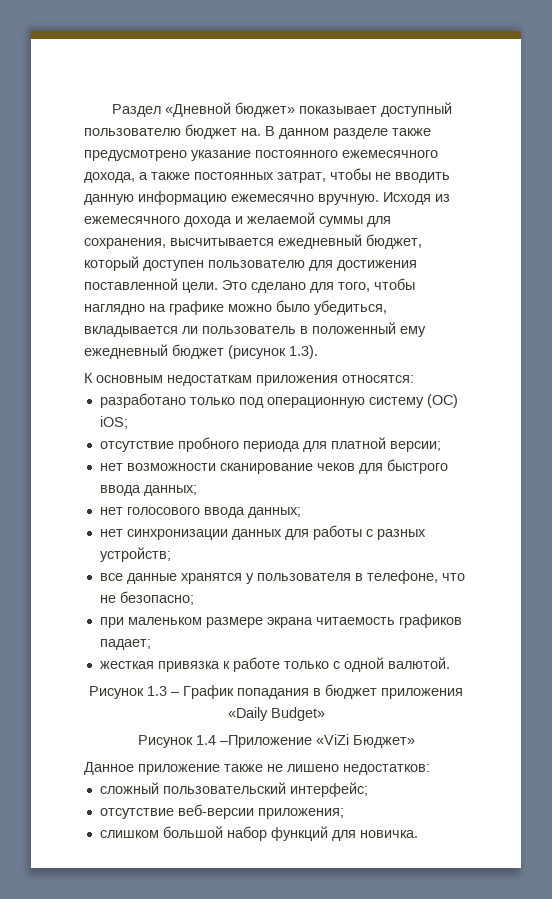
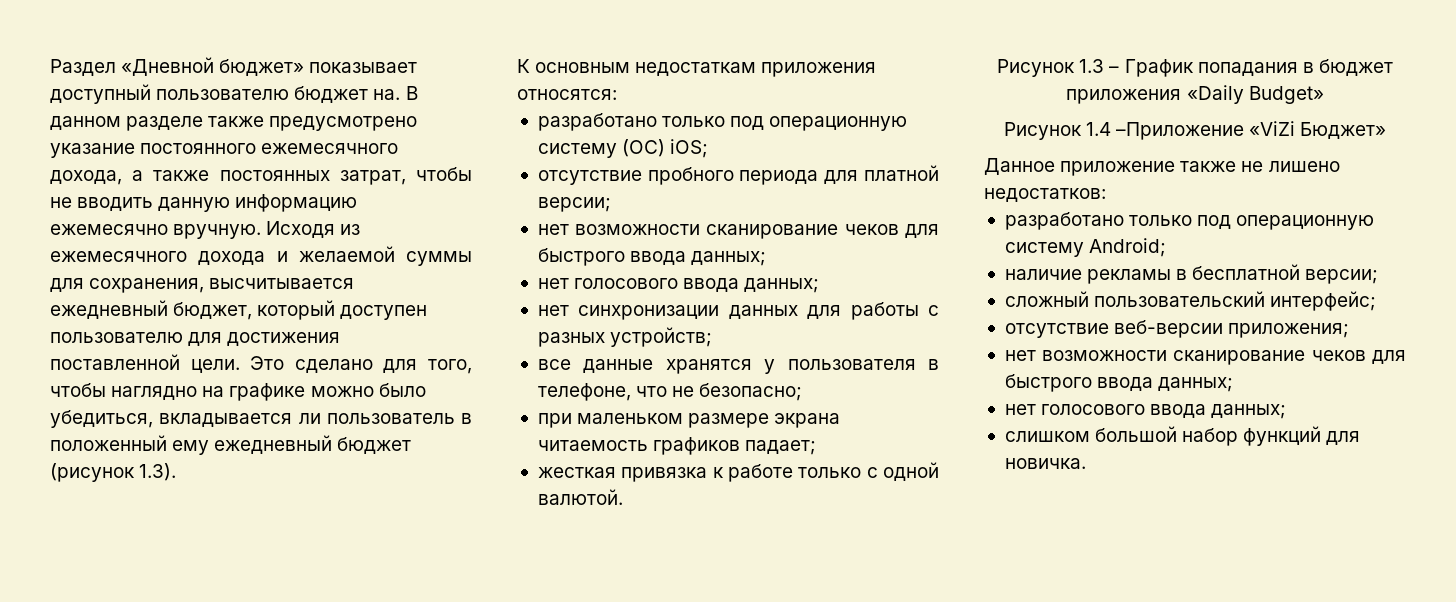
(430, 769) none -> [1004,212,1375,230] [1004,238,1167,257] [1004,264,1379,284] // разработано только под операционную систему Android; // наличие рекламы в бесплатной версии;
(344, 813) none -> [1004,350,1406,365] [1004,374,1234,392] [1004,404,1287,419] // нет возможности сканирование чеков для быстрого ввода данных; // нет голосового ввода данных;

